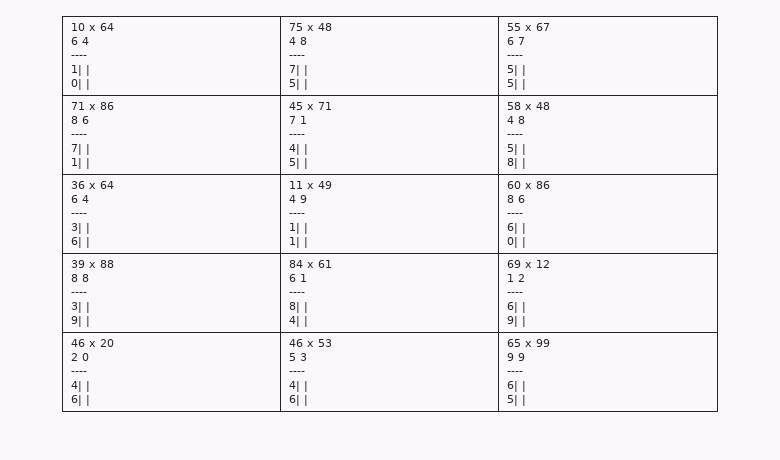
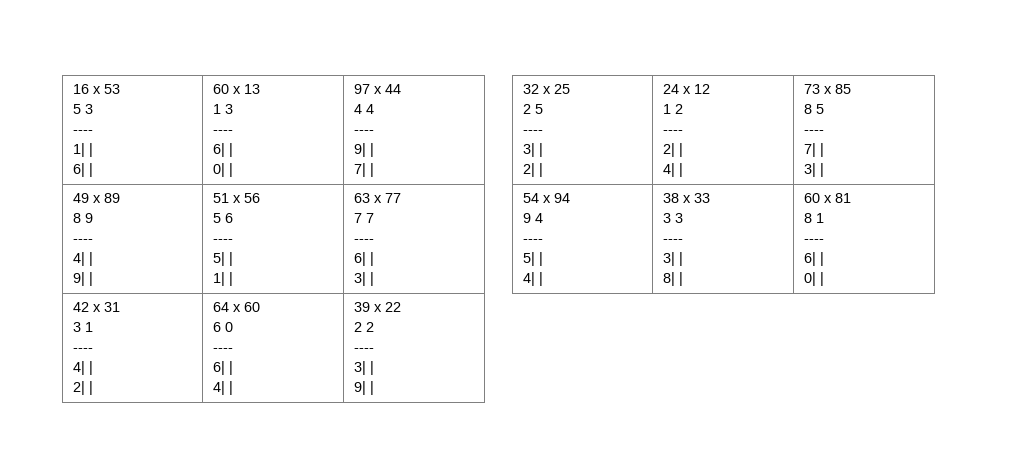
[70,23,114,31] [70,37,89,45] [70,55,87,59] [70,65,90,76] [70,79,90,90] [288,23,332,31] [288,37,307,45] [288,55,305,59] [288,65,308,76] [288,79,308,90] [506,23,550,31] [506,37,525,45] [506,55,523,59] [506,65,526,76] [506,79,526,90] [70,102,114,110] [70,116,89,124] [70,134,87,138] [70,144,90,155] [70,158,90,169] [288,102,332,110] [288,116,307,124] [288,134,305,138] [288,144,308,155] [288,158,308,169] [506,102,550,110] [506,116,525,124] [506,134,523,138] [506,144,526,155] [506,158,526,169] [70,181,114,189] [70,195,89,203] [70,213,87,217] [70,223,90,234] [70,237,90,248] [288,181,332,189] [288,195,307,203] [288,213,305,217] [288,223,308,234] [288,237,308,248] [506,181,550,189] [506,195,525,203] [506,213,523,217] [506,223,526,234] [506,237,526,248] [70,260,114,268] [70,274,89,282] 10 x 64 // 6 4 // ---- // 1| | // 0| | | 75 x 48 // 4 8 // ---- // 7| | // 5| | | 55 x 67 // 6 7 // ---- // 5| | // 5| | // 71 x 86 // 8 6 // ---- // 7| | // 1| | | 45 x 71 // 7 1 // ---- // 4| | // 5| | | 58 x 48 // 4 8 // ---- // 5| | // 8| | // 36 x 64 // 6 4 // ---- // 3| | // 6| | | 11 x 49 // 4 9 // ---- // 1| | // 1| | | 60 x 86 // 8 6 // ---- // 6| | // 0| | // 39 x 88 // 8 8 -> [72,84,120,94] [72,104,93,114] [72,130,93,134] [72,143,93,157] [72,163,93,177] [212,84,260,94] [212,104,233,114] [212,130,233,134] [212,143,233,157] [212,163,233,177] [353,84,401,94] [353,104,374,114] [353,130,374,134] [353,143,374,157] [353,163,374,177] [72,193,120,203] [72,213,93,223] [72,239,93,243] [72,252,93,266] [72,272,93,286] [212,193,260,203] [212,213,233,223] [212,239,233,243] [212,252,233,266] [212,272,233,286] [353,193,401,203] [353,213,374,223] [353,239,374,243] [353,252,374,266] [353,272,374,286] [72,302,120,312] [72,322,93,332] [72,348,93,352] [72,361,93,375] [72,381,93,395] [212,302,260,312] [212,322,233,332] [212,348,233,352] [212,361,233,375] [212,381,233,395] [353,302,401,312] [353,322,374,332] 16 x 53 // 5 3 // ---- // 1| | // 6| | | 60 x 13 // 1 3 // ---- // 6| | // 0| | | 97 x 44 // 4 4 // ---- // 9| | // 7| | // 49 x 89 // 8 9 // ---- // 4| | // 9| | | 51 x 56 // 5 6 // ---- // 5| | // 1| | | 63 x 77 // 7 7 // ---- // 6| | // 3| | // 42 x 31 // 3 1 // ---- // 4| | // 2| | | 64 x 60 // 6 0 // ---- // 6| | // 4| | | 39 x 22 // 2 2
[288,260,332,268] [288,274,307,282] [288,292,305,296] [288,302,308,313] [288,316,308,327] [506,260,521,268] | 84 x 61 // 6 1 // ---- // 8| | // 4| | | 69 -> [522,84,570,94] [522,104,543,114] [522,130,543,134] [522,143,543,157] [522,163,543,177] [662,84,679,94] // 32 x 25 // 2 5 // ---- // 3| | // 2| | | 24
[506,302,526,313] [506,316,526,327] [70,339,114,347] [70,353,89,361] [70,371,87,375] [70,381,90,392] [70,395,90,406] [288,339,332,347] [288,353,307,361] [288,371,305,375] [288,381,308,392] [288,395,308,406] [506,339,550,347] [506,353,525,361] [506,371,523,375] [506,381,526,392] [506,395,518,406] 6| | // 9| | // 46 x 20 // 2 0 // ---- // 4| | // 6| | | 46 x 53 // 5 3 // ---- // 4| | // 6| | | 65 x 99 // 9 9 // ---- // 6| | // 5| -> [662,143,683,157] [662,163,683,177] [803,84,851,94] [803,104,824,114] [803,130,824,134] [803,143,824,157] [803,163,824,177] [522,193,570,203] [522,213,543,223] [522,239,543,243] [522,252,543,266] [522,272,543,286] [662,193,710,203] [662,213,683,223] [662,239,683,243] [662,252,683,266] [662,272,683,286] [803,193,851,203] [803,213,824,223] [803,239,824,243] [803,252,824,266] [803,272,816,286] 2| | // 4| | | 73 x 85 // 8 5 // ---- // 7| | // 3| | // 54 x 94 // 9 4 // ---- // 5| | // 4| | | 38 x 33 // 3 3 // ---- // 3| | // 8| | | 60 x 81 // 8 1 // ---- // 6| | // 0|

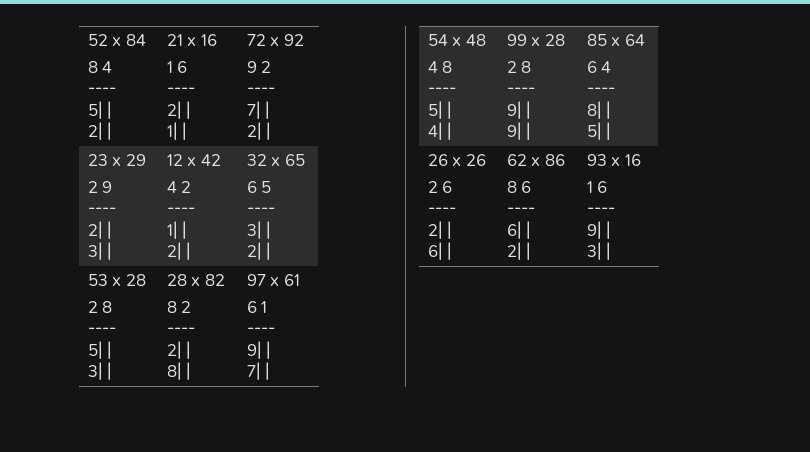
[72,84,120,94] [72,104,93,114] 16 x 53 // 5 3 -> [87,34,147,46] [87,61,113,73] [87,87,116,94] [87,101,113,119] [87,122,113,140] [166,34,218,46] [166,61,188,73] [166,87,195,94] [166,101,192,119] [166,122,188,140] [246,34,305,46] [246,61,272,73] [246,87,275,94] [246,101,271,119] [246,122,272,140] [87,154,147,166] [87,181,113,193] [87,207,116,214] [87,221,113,239] [87,242,113,260] [166,154,222,166] [166,181,192,193] 52 x 84 // 8 4 // ---- // 5| | // 2| | | 21 x 16 // 1 6 // ---- // 2| | // 1| | | 72 x 92 // 9 2 // ---- // 7| | // 2| | // 23 x 29 // 2 9 // ---- // 2| | // 3| | | 12 x 42 // 4 2
[72,163,93,177] [212,84,260,94] [212,104,233,114] [212,130,233,134] [212,143,233,157] [212,163,225,177] 6| | | 60 x 13 // 1 3 // ---- // 6| | // 0| -> [166,242,192,260] [246,154,306,166] [246,181,272,193] [246,207,275,214] [246,221,272,239] [246,242,272,260] [87,274,147,286] [87,301,113,313] [87,327,116,334] [87,341,113,359] [87,362,113,380] [166,274,226,286] [166,301,192,313] [166,327,195,334] [166,341,192,359] [166,362,182,380] 2| | | 32 x 65 // 6 5 // ---- // 3| | // 2| | // 53 x 28 // 2 8 // ---- // 5| | // 3| | | 28 x 82 // 8 2 // ---- // 2| | // 8|
[384,84,401,94] [353,104,374,114] 44 // 4 4 -> [284,274,301,286] [246,301,268,313] 61 // 6 1
[72,193,120,203] [72,213,93,223] [72,239,93,243] [72,252,93,266] [72,272,93,286] [212,193,260,203] [212,213,233,223] [212,239,233,243] [212,252,233,266] [212,272,233,286] [353,193,401,203] [353,213,374,223] [353,239,374,243] [353,252,374,266] [353,272,374,286] [72,302,120,312] [72,322,93,332] [72,348,93,352] [72,361,93,375] [72,381,93,395] [212,302,260,312] [212,322,233,332] [212,348,233,352] [212,361,233,375] [212,381,233,395] [353,302,401,312] [353,322,374,332] [353,348,374,352] [353,361,374,375] [353,381,374,395] [522,84,570,94] [522,104,543,114] [522,130,543,134] [522,143,543,157] [522,163,543,177] [662,84,710,94] [662,104,683,114] [662,130,683,134] [662,143,683,157] [662,163,683,177] [803,84,851,94] [803,104,824,114] [803,130,824,134] [803,143,824,157] [803,163,824,177] // 49 x 89 // 8 9 // ---- // 4| | // 9| | | 51 x 56 // 5 6 // ---- // 5| | // 1| | | 63 x 77 // 7 7 // ---- // 6| | // 3| | // 42 x 31 // 3 1 // ---- // 4| | // 2| | | 64 x 60 // 6 0 // ---- // 6| | // 4| | | 39 x 22 // 2 2 // ---- // 3| | // 9| | // 32 x 25 // 2 5 // ---- // 3| | // 2| | | 24 x 12 // 1 2 // ---- // 2| | // 4| | | 73 x 85 // 8 5 // ---- // 7| | // 3| | -> (271, 371) none
[553,193,570,203] [522,213,543,223] 94 // 9 4 -> [466,34,487,46] [427,61,453,73] 48 // 4 8
[662,193,710,203] [662,213,683,223] [662,239,683,243] [662,252,683,266] [662,272,683,286] [803,193,851,203] [803,213,824,223] [803,239,824,243] [803,252,824,266] [803,272,824,286] 38 x 33 // 3 3 // ---- // 3| | // 8| | | 60 x 81 // 8 1 // ---- // 6| | // 0| | -> [506,34,566,46] [506,61,532,73] [506,87,535,94] [506,101,532,119] [506,122,532,140] [586,34,646,46] [586,61,612,73] [586,87,615,94] [586,101,612,119] [586,122,612,140] [427,154,487,166] [427,181,453,193] [427,207,456,214] [427,221,453,239] [427,242,453,260] [506,154,566,166] [506,181,532,193] [506,207,535,214] [506,221,532,239] [506,242,532,260] [586,154,642,166] [586,181,608,193] [586,207,615,214] [586,221,612,239] [586,242,612,260] 99 x 28 // 2 8 // ---- // 9| | // 9| | | 85 x 64 // 6 4 // ---- // 8| | // 5| | // 26 x 26 // 2 6 // ---- // 2| | // 6| | | 62 x 86 // 8 6 // ---- // 6| | // 2| | | 93 x 16 // 1 6 // ---- // 9| | // 3| |

